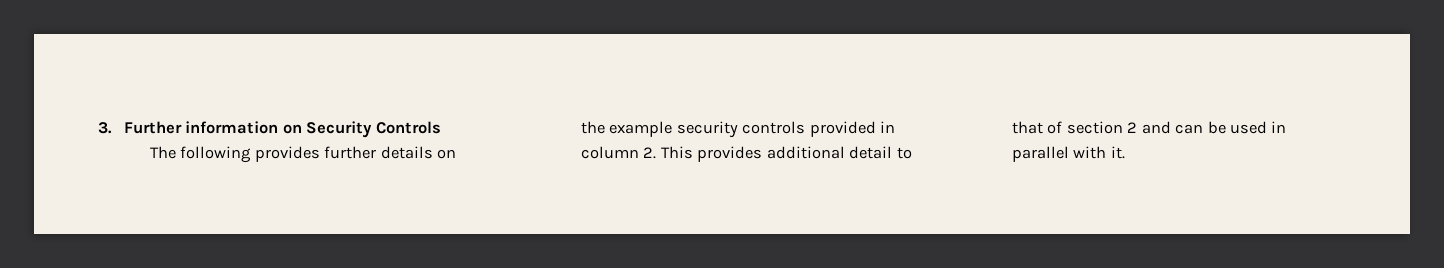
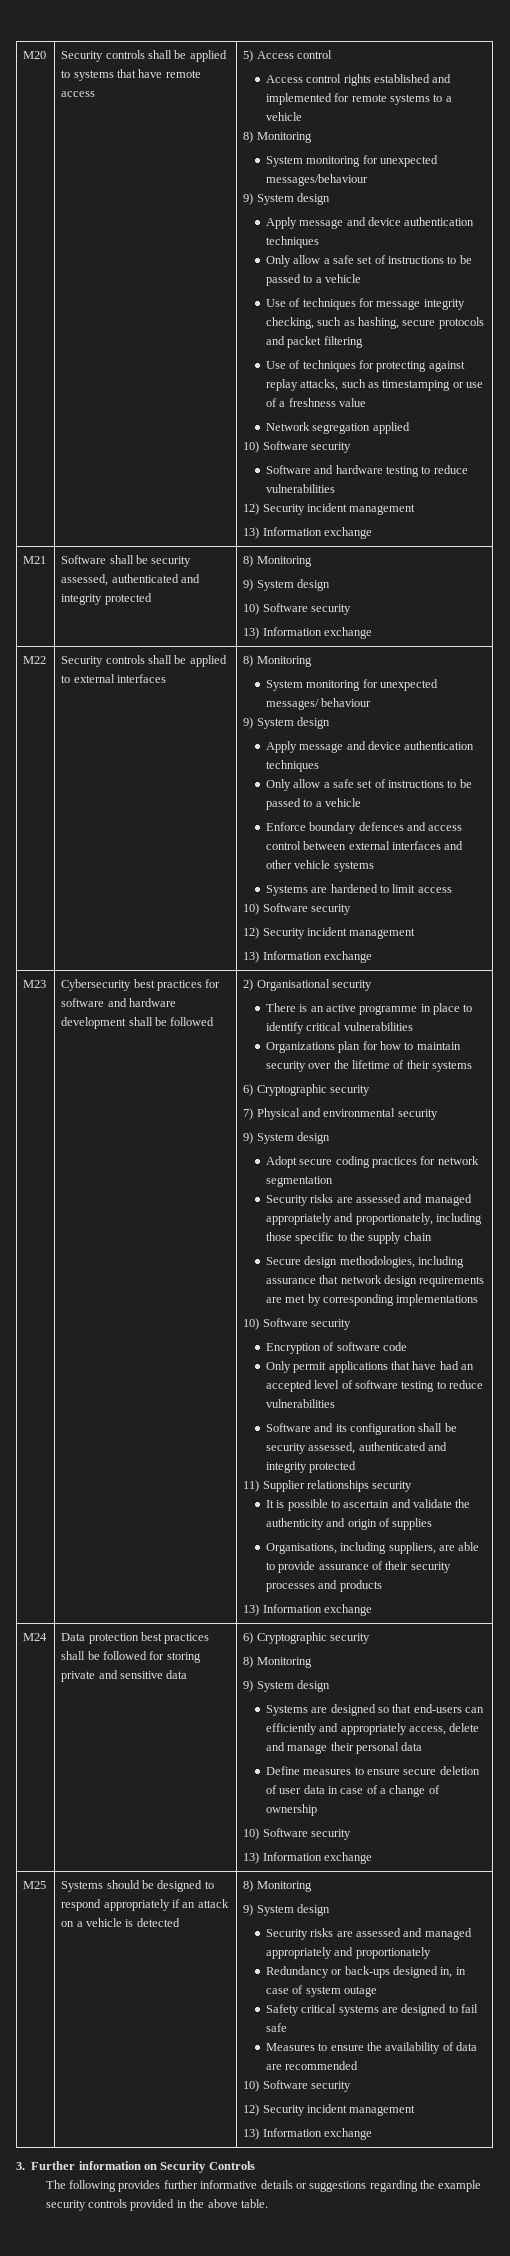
(98, 128) none -> [23,51,47,59] [61,50,227,62] [61,69,201,81] [61,91,96,97] [243,50,332,62] [265,74,452,86] [265,93,452,105] [265,112,302,121] [243,131,312,143] [265,155,438,167] [265,174,368,186] [243,193,330,205] [265,217,475,229] [265,236,319,248] [265,255,472,267] [265,274,361,286] [265,298,465,310] [265,317,484,329] [265,336,363,348] [265,360,465,372] [265,379,484,391] [265,398,366,407] [265,422,410,434] [243,441,351,453] [265,465,468,477] [265,484,335,493] [243,503,416,515] [243,527,372,539] [23,556,47,564] [61,555,192,567] [61,574,200,586] [61,593,152,605] [243,555,312,567] [243,579,330,591] [243,603,351,615] [243,627,372,639] [23,656,47,664] [61,655,227,667] [61,674,166,683] [243,655,312,667] [265,679,438,691] [265,698,372,710] [243,717,330,729] [265,741,475,753] [265,760,319,772] [265,779,472,791] [265,798,361,810] [265,822,463,834] [265,841,464,850] [265,860,374,872] [265,884,452,896] [243,903,351,915] [243,927,416,939] [243,951,372,963] [23,980,47,988] [61,979,221,991] [61,998,176,1007] [61,1017,215,1029] [243,979,372,991] [265,1003,473,1015] [265,1022,413,1034] [265,1041,461,1053] [265,1060,473,1072] [243,1084,370,1096] [243,1108,438,1120] [243,1132,330,1144] [265,1156,479,1168] [265,1176,333,1187] [265,1194,472,1206] [265,1213,482,1225] [265,1232,432,1244] [265,1256,464,1268] [265,1275,485,1287] [265,1294,479,1306] [243,1318,351,1330] [265,1342,407,1354] [265,1361,475,1373] [265,1380,484,1392] [265,1399,335,1408] [265,1423,457,1435] [265,1442,447,1454] [265,1461,357,1473] [243,1480,413,1492] [265,1499,471,1511] [265,1518,433,1530] [265,1542,480,1554] [265,1561,451,1573] [265,1580,382,1592] [243,1604,372,1616] [23,1633,48,1641] [61,1632,210,1644] [61,1651,201,1663] [61,1670,188,1682] [243,1632,370,1644] [243,1656,312,1668] [243,1680,330,1692] [265,1704,485,1716] [265,1723,480,1735] [265,1742,423,1754] [265,1766,480,1775] [265,1785,440,1797] [265,1804,317,1816] [243,1828,351,1840] [243,1852,372,1864] [23,1881,47,1889] [61,1880,214,1892] [61,1899,229,1911] [61,1918,180,1927] [243,1880,312,1892] [243,1904,330,1916] [265,1928,472,1940] [265,1947,431,1959] [265,1966,466,1978] [265,1985,377,1997] [265,2004,479,2016] [265,2023,287,2032] [265,2042,478,2054] [265,2061,359,2070] [243,2080,351,2092] [243,2104,416,2116] [243,2128,372,2140] M20 | Security controls shall be applied to systems that have remote access | 5) Access control // Access control rights established and implemented for remote systems to a vehicle // 8) Monitoring // System monitoring for unexpected messages/behaviour // 9) System design // Apply message and device authentication techniques // Only allow a safe set of instructions to be passed to a vehicle // Use of techniques for message integrity checking, such as hashing, secure protocols and packet filtering // Use of techniques for protecting against replay attacks, such as timestamping or use of a freshness value // Network segregation applied // 10) Software security // Software and hardware testing to reduce vulnerabilities // 12) Security incident management // 13) Information exchange // M21 | Software shall be security assessed, authenticated and integrity protected | 8) Monitoring // 9) System design // 10) Software security // 13) Information exchange // M22 | Security controls shall be applied to external interfaces | 8) Monitoring // System monitoring for unexpected messages/ behaviour // 9) System design // Apply message and device authentication techniques // Only allow a safe set of instructions to be passed to a vehicle // Enforce boundary defences and access control between external interfaces and other vehicle systems // Systems are hardened to limit access // 10) Software security // 12) Security incident management // 13) Information exchange // M23 | Cybersecurity best practices for software and hardware development shall be followed | 2) Organisational security // There is an active programme in place to identify critical vulnerabilities // Organizations plan for how to maintain security over the lifetime of their systems // 6) Cryptographic security // 7) Physical and environmental security // 9) System design // Adopt secure coding practices for network segmentation // Security risks are assessed and managed appropriately and proportionately, including those specific to the supply chain // Secure design methodologies, including assurance that network design requirements are met by corresponding implementations // 10) Software security // Encryption of software code // Only permit applications that have had an accepted level of software testing to reduce vulnerabilities // Software and its configuration shall be security assessed, authenticated and integrity protected // 11) Supplier relationships security // It is possible to ascertain and validate the authenticity and origin of supplies // Organisations, including suppliers, are able to provide assurance of their security processes and products // 13) Information exchange // M24 | Data protection best practices shall be followed for storing private and sensitive data | 6) Cryptographic security // 8) Monitoring // 9) System design // Systems are designed so that end-users can efficiently and appropriately access, delete and manage their personal data // Define measures to ensure secure deletion of user data in case of a change of ownership // 10) Software security // 13) Information exchange // M25 | Systems should be designed to respond appropriately if an attack on a vehicle is detected | 8) Monitoring // 9) System design // Security risks are assessed and managed appropriately and proportionately // Redundancy or back-ups designed in, in case of system outage // Safety critical systems are designed to fail safe // Measures to ensure the availability of data are recommended // 10) Software security // 12) Security incident management // 13) Information exchange //
[380,146,457,159] details on -> [200,2180,418,2192] informative details or suggestions regarding
[580,146,912,162] [1011,121,1287,134] [1011,146,1125,162] column 2. This provides additional detail to that of section 2 and can be used in parallel with it. -> [189,2199,268,2208] the above table.

